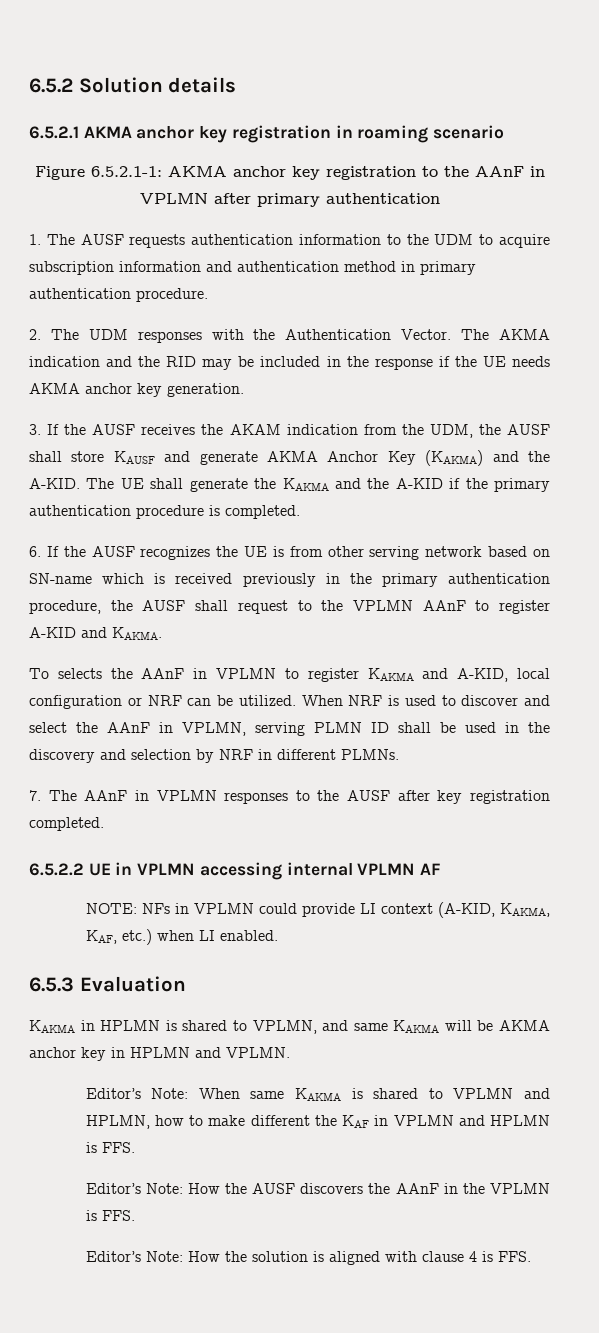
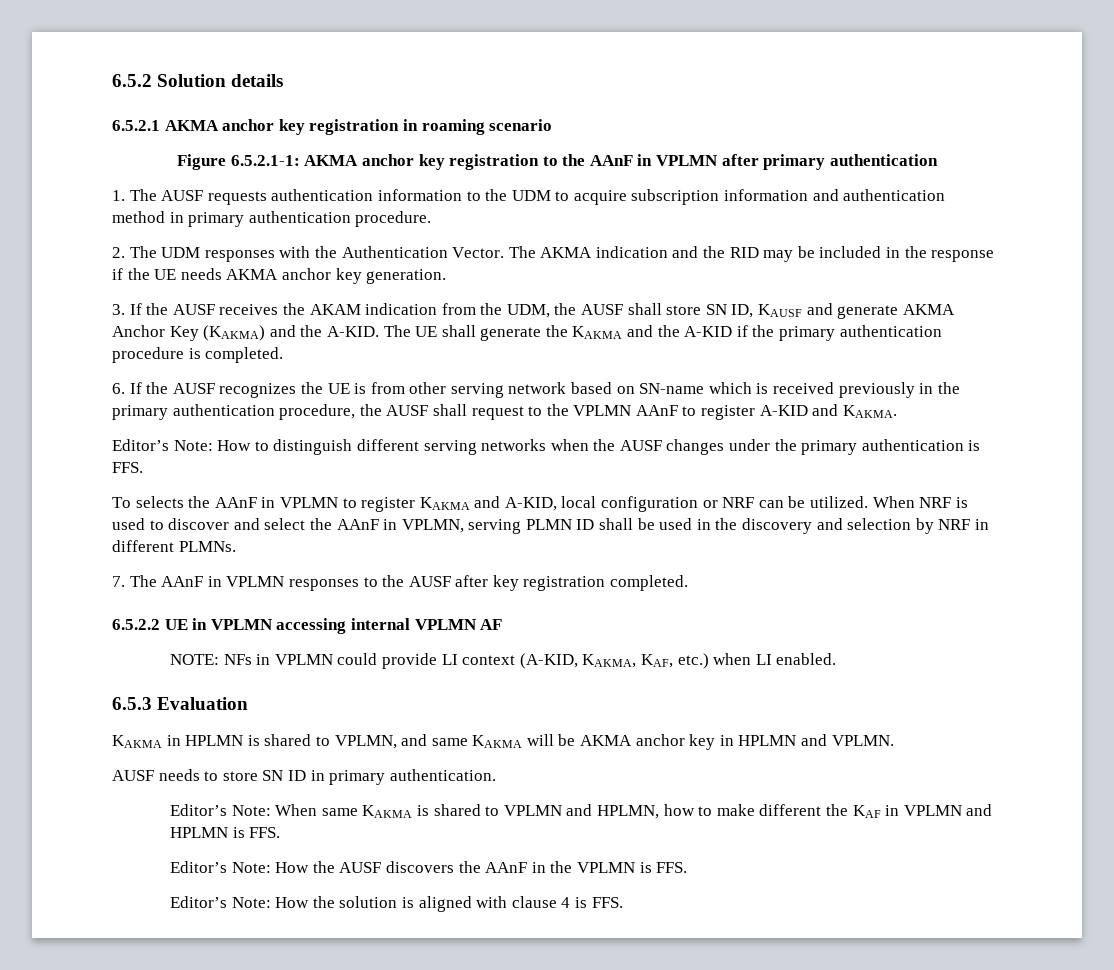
(105, 456) none -> [705,304,754,318] SN ID,
(162, 633) none -> [112,439,981,455] [112,462,143,473] // Editor’s Note: How to distinguish different serving networks when the AUSF changes under the primary authentication is FFS.
(290, 1052) none -> [112,769,496,785] // AUSF needs to store SN ID in primary authentication.

